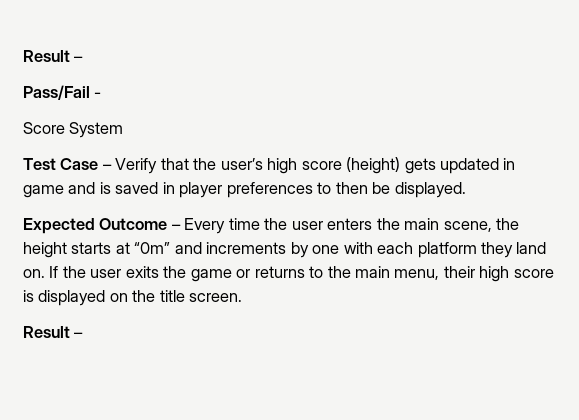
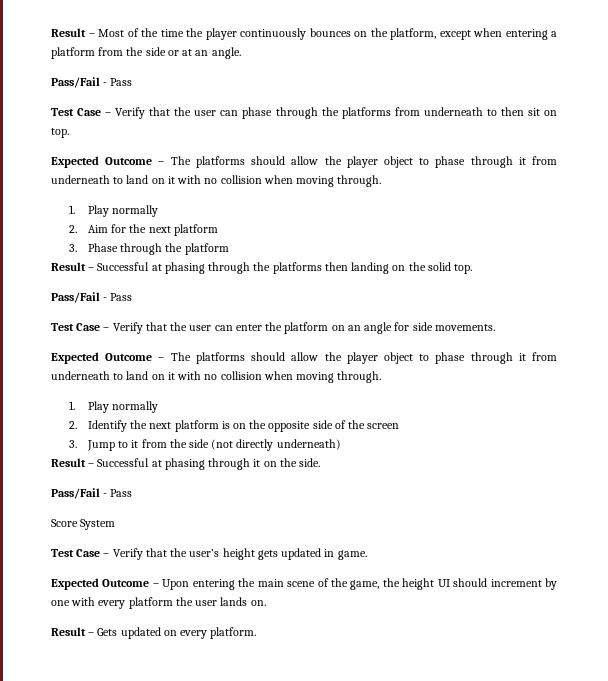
[23,50,84,62] [23,85,102,100] Result – // Pass/Fail - -> [51,28,557,40] [51,47,241,59] [51,77,133,88] [51,107,557,119] [51,128,69,138] [51,156,558,168] [51,175,382,187] [69,205,159,217] [69,224,218,236] [69,243,229,255] [51,262,473,274] [51,292,133,303] [51,322,495,334] [51,352,558,364] [51,371,382,383] [69,401,159,413] [69,420,400,432] [69,439,341,451] [51,458,321,470] [51,488,133,499] Result – Most of the time the player continuously bounces on the platform, except when entering a platform from the side or at an angle. // Pass/Fail - Pass // Test Case – Verify that the user can phase through the platforms from underneath to then sit on top. // Expected Outcome – The platforms should allow the player object to phase through it from underneath to land on it with no collision when moving through. // 1. Play normally // 2. Aim for the next platform // 3. Phase through the platform // Result – Successful at phasing through the platforms then landing on the solid top. // Pass/Fail - Pass // Test Case – Verify that the user can enter the platform on an angle for side movements. // Expected Outcome – The platforms should allow the player object to phase through it from underneath to land on it with no collision when moving through. // 1. Play normally // 2. Identify the next platform is on the opposite side of the screen // 3. Jump to it from the side (not directly underneath) // Result – Successful at phasing through it on the side. // Pass/Fail - Pass
[267,157,516,174] [23,182,466,198] [23,218,520,234] [23,242,547,258] [23,266,554,282] [23,290,243,306] [23,326,84,338] high score (height) gets updated in game and is saved in player preferences to then be displayed. // Expected Outcome – Every time the user enters the main scene, the height starts at “0m” and increments by one with each platform they land on. If the user exits the game or returns to the main menu, their high score is displayed on the title screen. // Result – -> [222,548,367,560] [51,578,557,590] [51,597,266,609] [51,627,257,639] height gets updated in game. // Expected Outcome – Upon entering the main scene of the game, the height UI should increment by one with every platform the user lands on. // Result – Gets updated on every platform.

